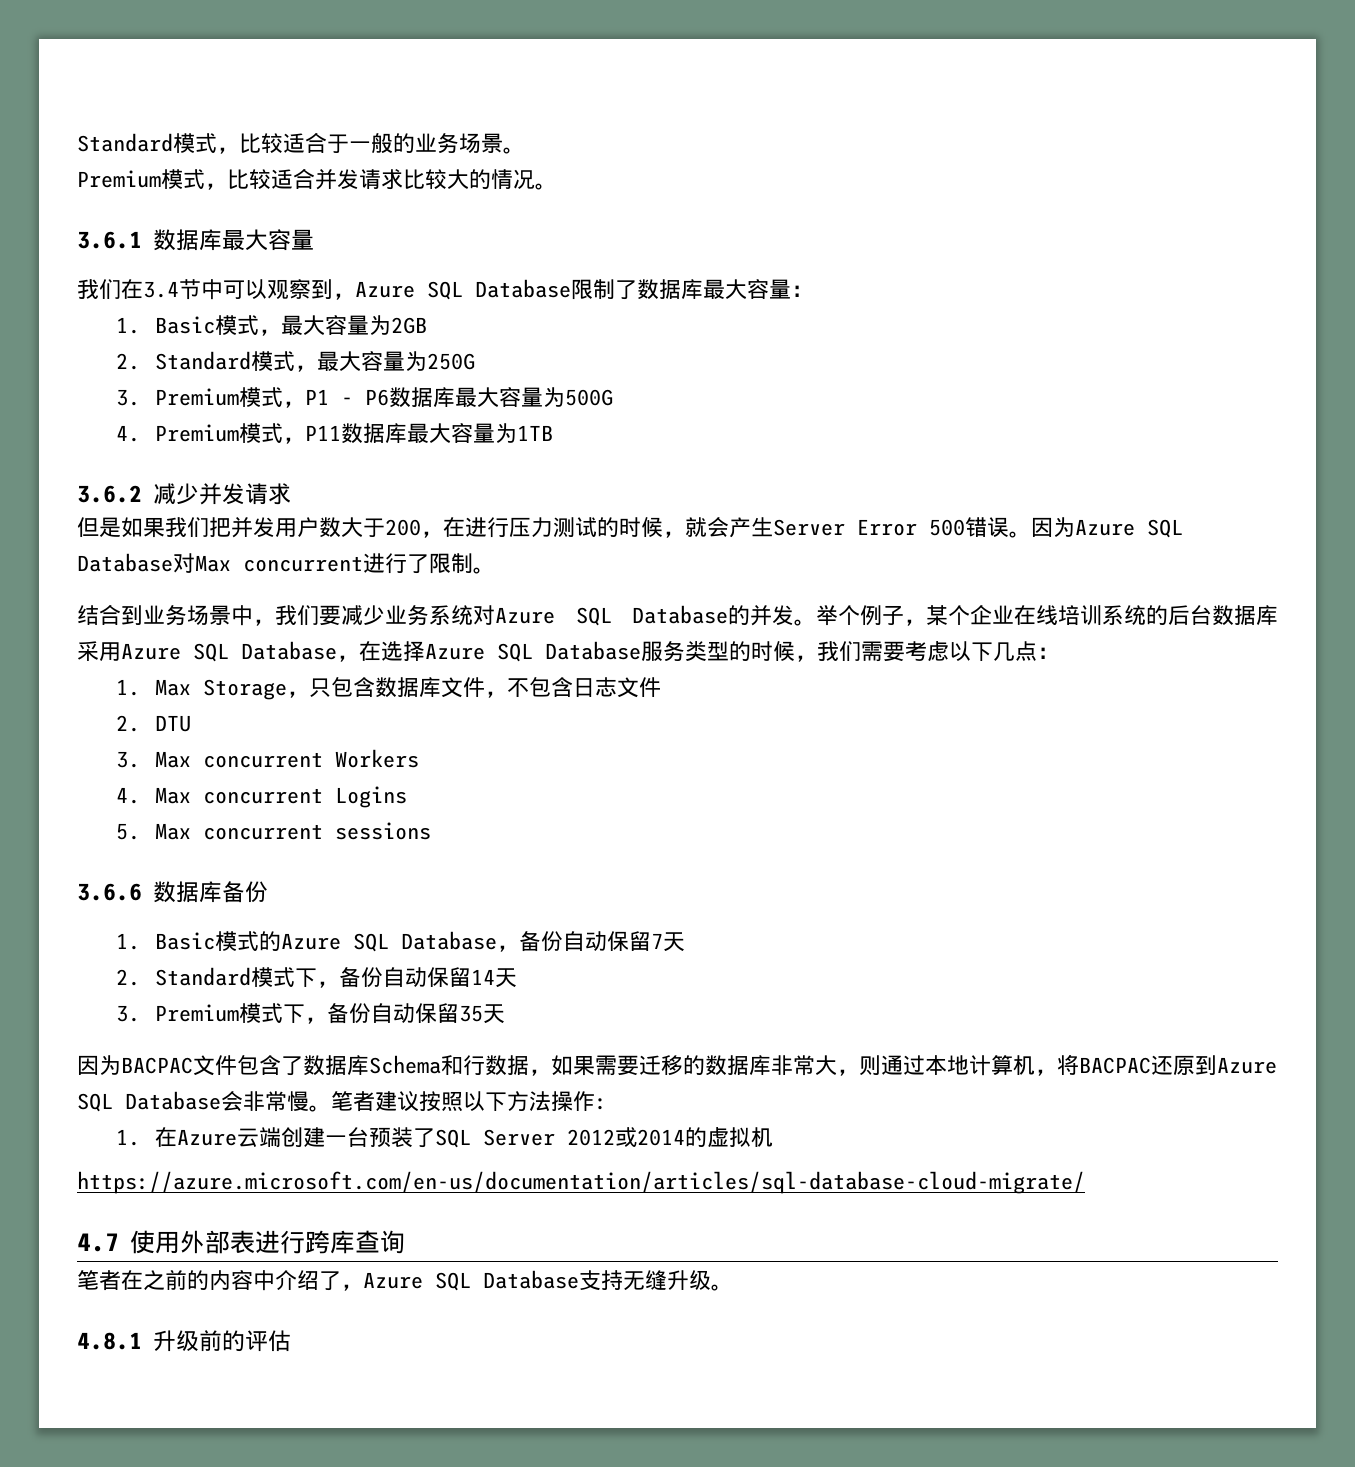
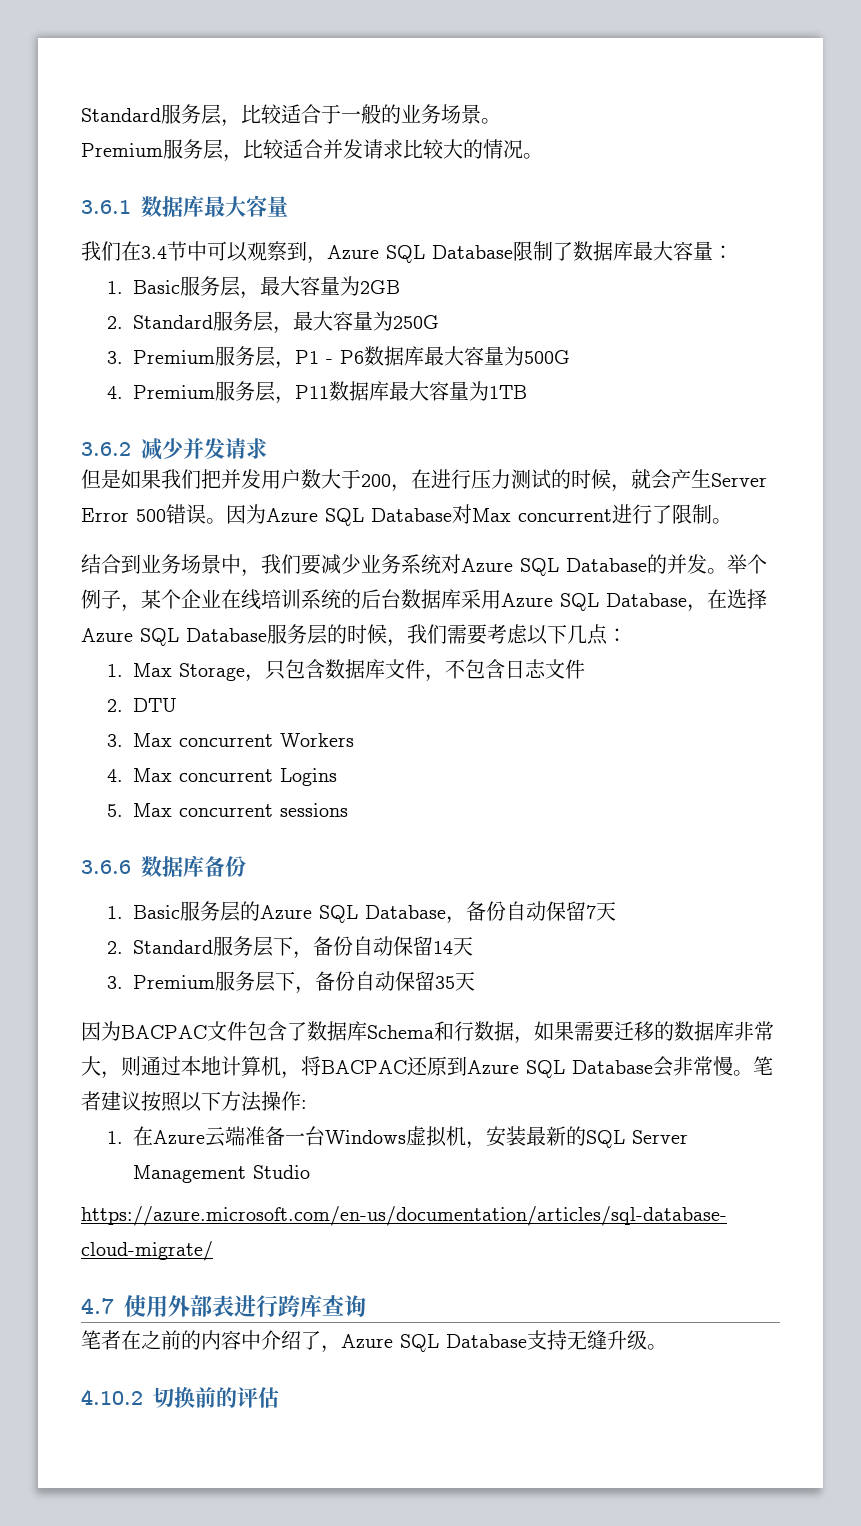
[77,133,217,153] Standard模式 -> [81,104,221,125] Standard服务层
[161,169,205,189] 模式 -> [163,139,223,160] 服务层
[215,315,260,335] 模式 -> [179,276,240,297] 服务层
[251,351,296,371] 模式 -> [212,311,273,332] 服务层
[239,387,284,407] 模式 -> [214,346,275,367] 服务层
[239,423,284,443] 模式 -> [214,381,275,402] 服务层
[685,641,729,661] 类型 -> [307,624,327,645] 层
[215,931,260,951] 模式 -> [179,901,240,922] 服务层
[251,967,296,987] 模式 -> [212,936,273,957] 服务层
[239,1003,284,1023] 模式 -> [214,971,275,992] 服务层
[281,1127,774,1148] 创建一台预装了SQL Server 2012或2014的虚拟机 -> [244,1126,688,1149] [132,1165,310,1183] 准备一台Windows虚拟机，安装最新的SQL Server Management Studio
[77,1330,199,1352] 4.8.1升级 -> [81,1386,195,1408] 4.10.2切换

